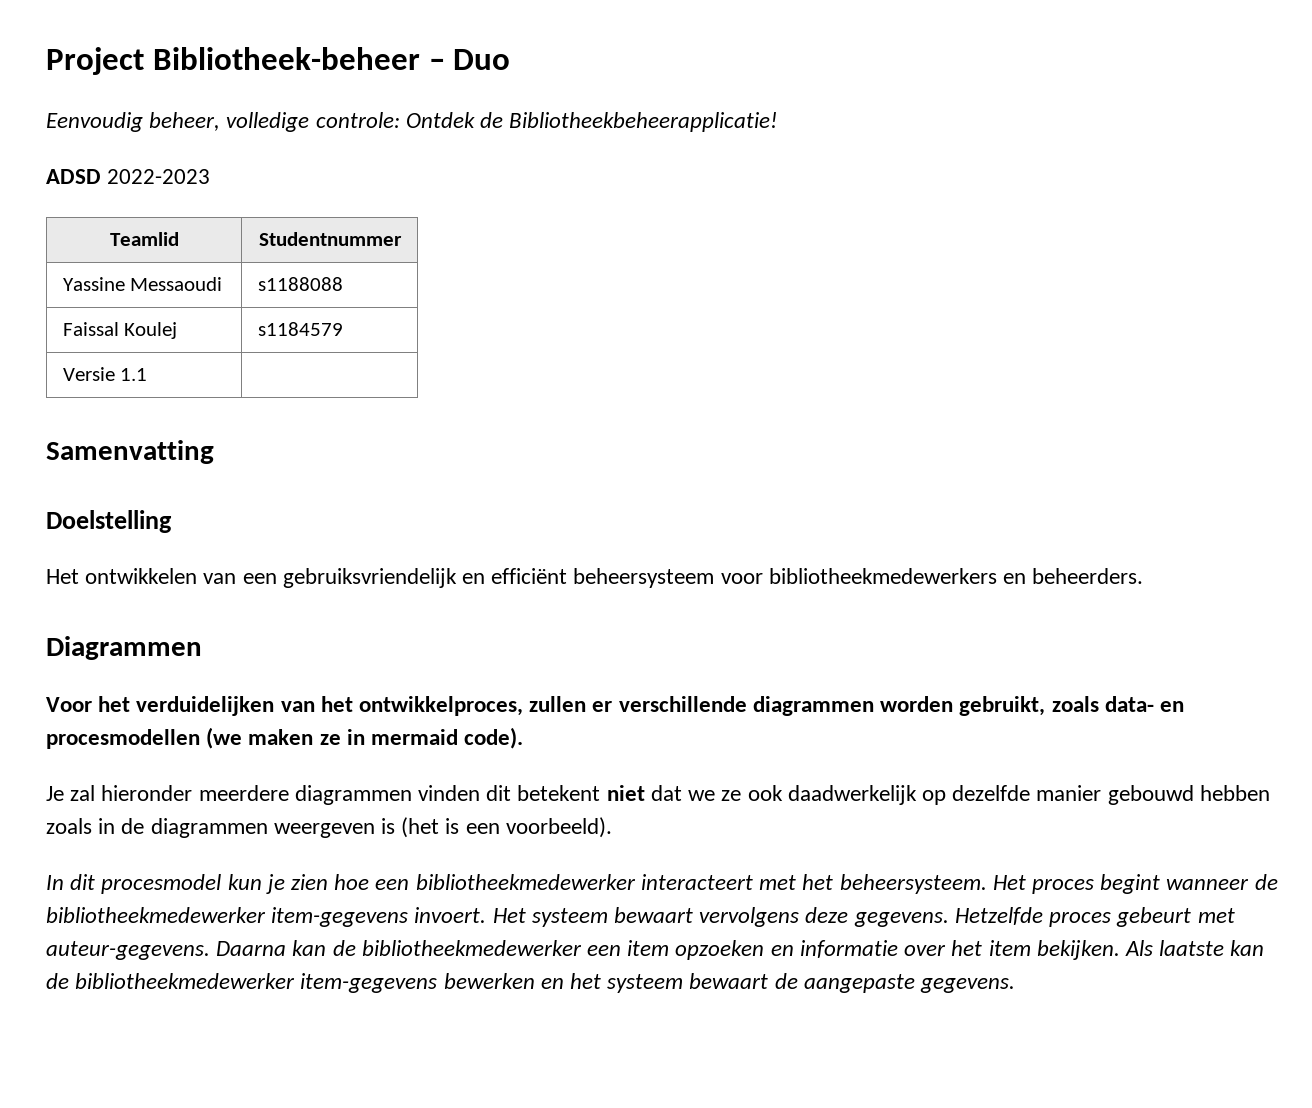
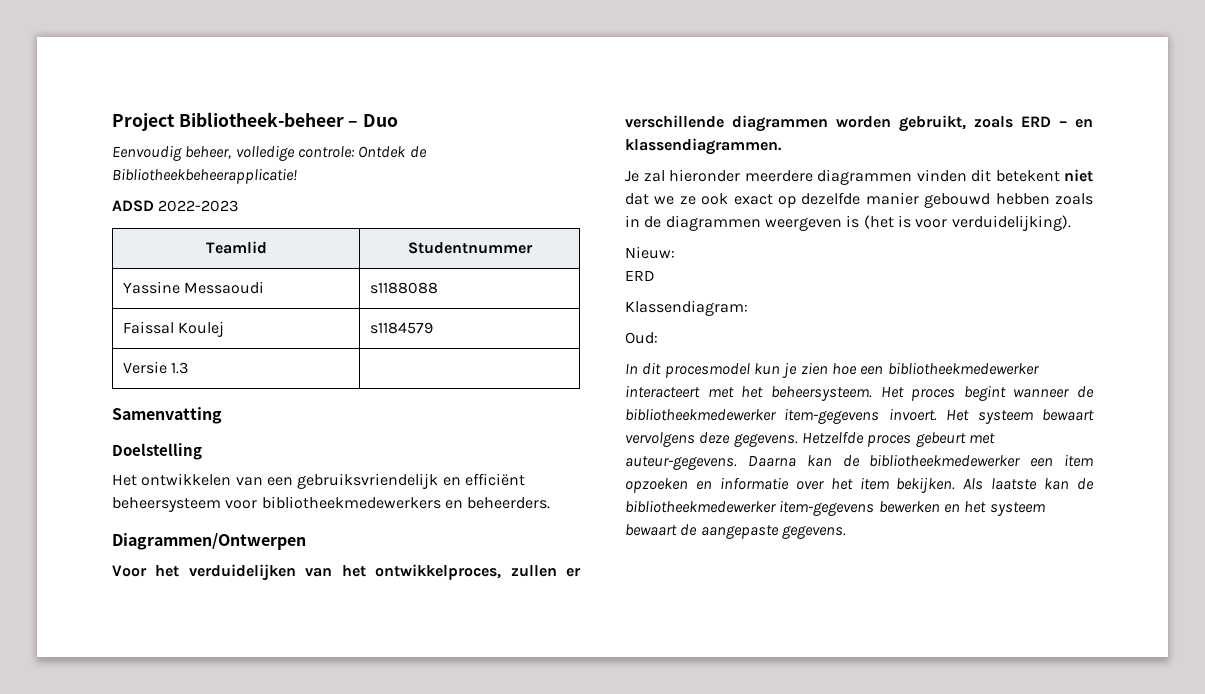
[120,368,148,381] 1.1 -> [171,362,189,374] 1.3
[46,636,202,660] Diagrammen -> [112,533,306,550] Diagrammen/Ontwerpen
[1104,696,1184,712] [46,727,524,749] data- en procesmodellen (we maken ze in mermaid code). -> [1021,116,1093,128] [625,138,782,155] ERD – en klassendiagrammen.
[787,785,917,805] daadwerkelijk -> [733,194,773,205] exact
[465,817,612,838] een voorbeeld). -> [915,215,1071,231] [625,246,675,259] [625,270,655,281] [625,300,748,316] [625,332,658,344] voor verduidelijking). // Nieuw: // ERD // Klassendiagram: // Oud:

